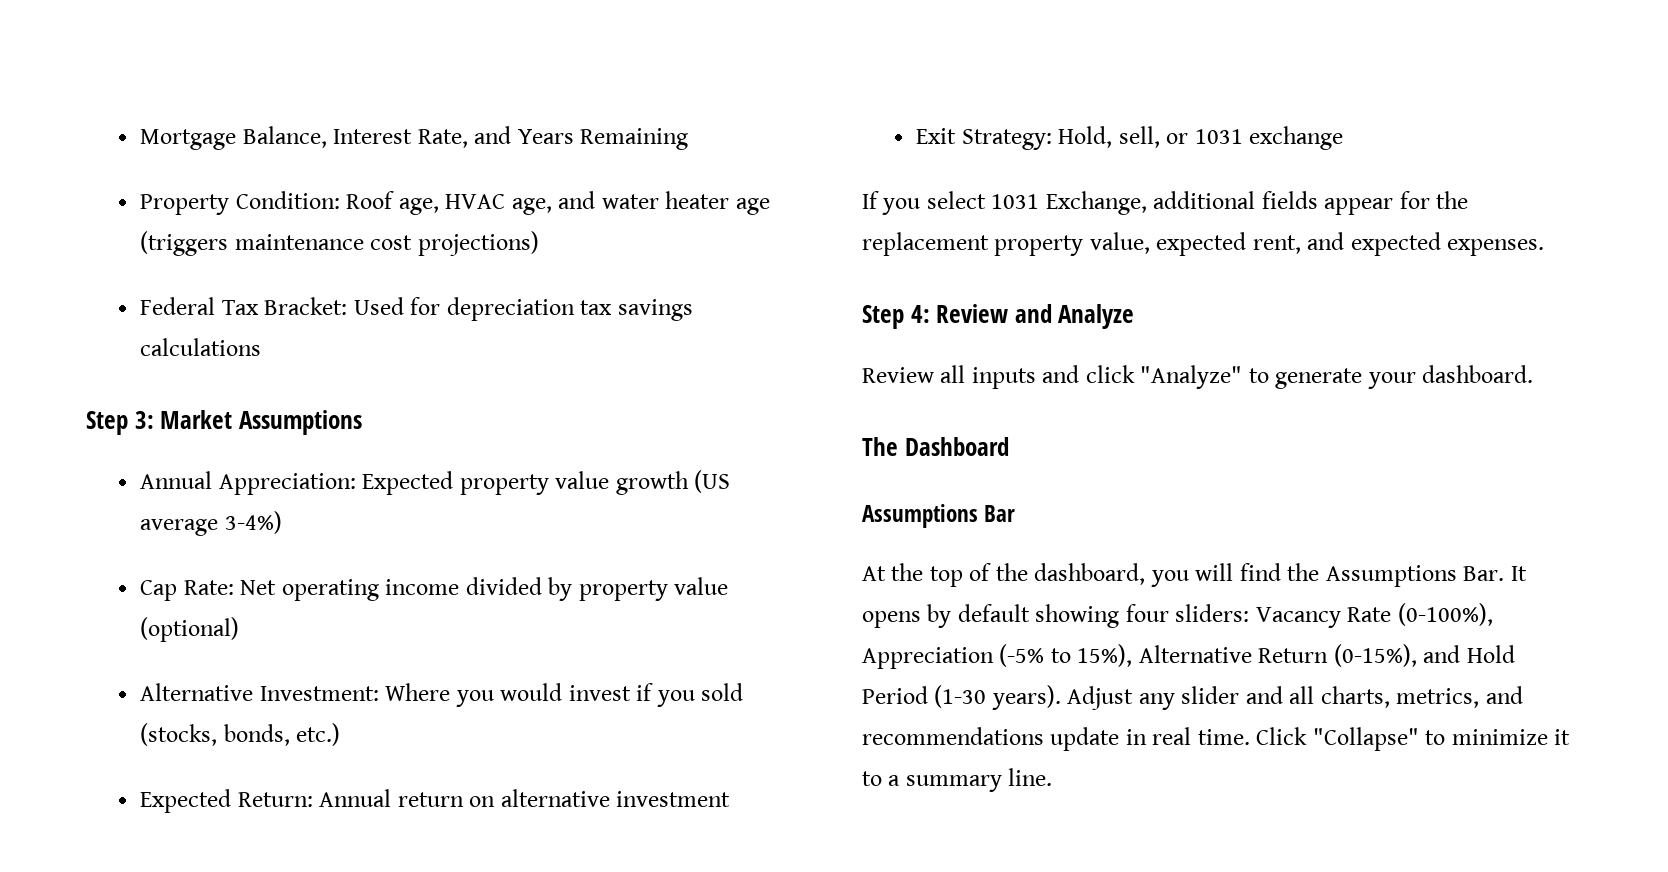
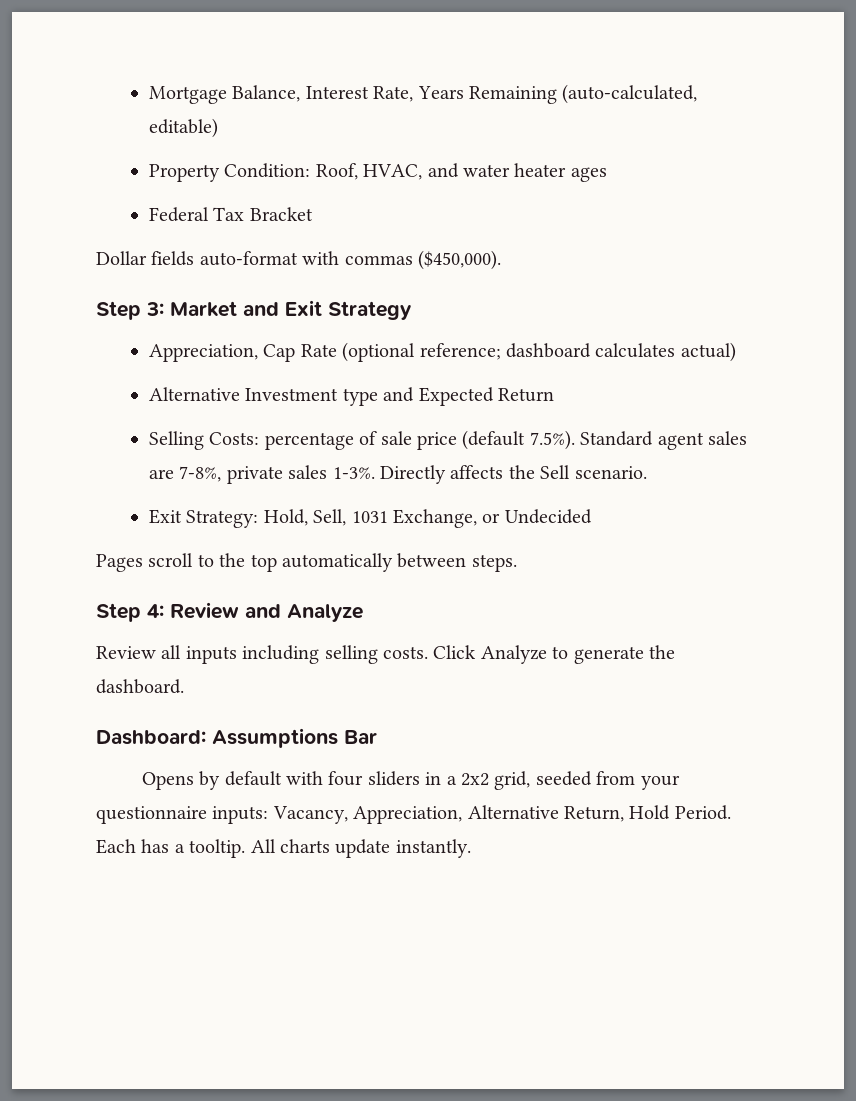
[474,126,512,144] and -> (414, 94) none
(689, 139) none -> [562,84,698,104] [148,118,218,138] (auto-calculated, editable)
[346,191,770,215] [140,231,539,256] [140,297,693,321] [140,338,262,356] [86,410,362,435] [140,470,731,495] [140,511,282,536] [140,577,729,601] [140,617,240,642] [140,683,744,707] [140,723,341,746] [140,789,731,813] [916,126,1344,150] [862,191,1469,215] [862,232,1545,256] Roof age, HVAC age, and water heater age (triggers maintenance cost projections) // Federal Tax Bracket: Used for depreciation tax savings calculations // Step 3: Market Assumptions // Annual Appreciation: Expected property value growth (US average 3-4%) // Cap Rate: Net operating income divided by property value (optional) // Alternative Investment: Where you would invest if you sold (stocks, bonds, etc.) // Expected Return: Annual return on alternative investment // Exit Strategy: Hold, sell, or 1031 exchange // If you select 1031 Exchange, additional fields appear for the replacement property value, expected rent, and expected expenses. -> [315,163,607,182] [148,207,313,222] [96,250,501,270] [96,300,412,320] [148,342,736,362] [148,387,554,406] [148,430,747,450] [148,465,647,484] [148,509,592,528] [96,553,517,572] Roof, HVAC, and water heater ages // Federal Tax Bracket // Dollar fields auto-format with commas ($450,000). // Step 3: Market and Exit Strategy // Appreciation, Cap Rate (optional reference; dashboard calculates actual) // Alternative Investment type and Expected Return // Selling Costs: percentage of sale price (default 7.5%). Standard agent sales are 7-8%, private sales 1-3%. Directly affects the Sell scenario. // Exit Strategy: Hold, Sell, 1031 Exchange, or Undecided // Pages scroll to the top automatically between steps.
[1042,365,1243,389] and click "Analyze" -> [242,645,547,664] including selling costs. Click Analyze
[1367,372,1416,389] your -> [648,645,675,659] the
[862,437,1009,456] The Dashboard // -> [96,730,206,745] Dashboard:
[862,563,1527,587] [862,603,1493,628] [862,644,1515,669] [862,685,1523,710] [862,727,1571,751] [862,768,1053,792] At the top of the dashboard, you will find the Assumptions Bar. It opens by default showing four sliders: Vacancy Rate (0-100%), Appreciation (-5% to 15%), Alternative Return (0-15%), and Hold Period (1-30 years). Adjust any slider and all charts, metrics, and recommendations update in real time. Click "Collapse" to minimize it to a summary line. -> [141,771,680,790] [96,805,731,824] [96,839,471,858] Opens by default with four sliders in a 2x2 grid, seeded from your questionnaire inputs: Vacancy, Appreciation, Alternative Return, Hold Period. Each has a tooltip. All charts update instantly.

